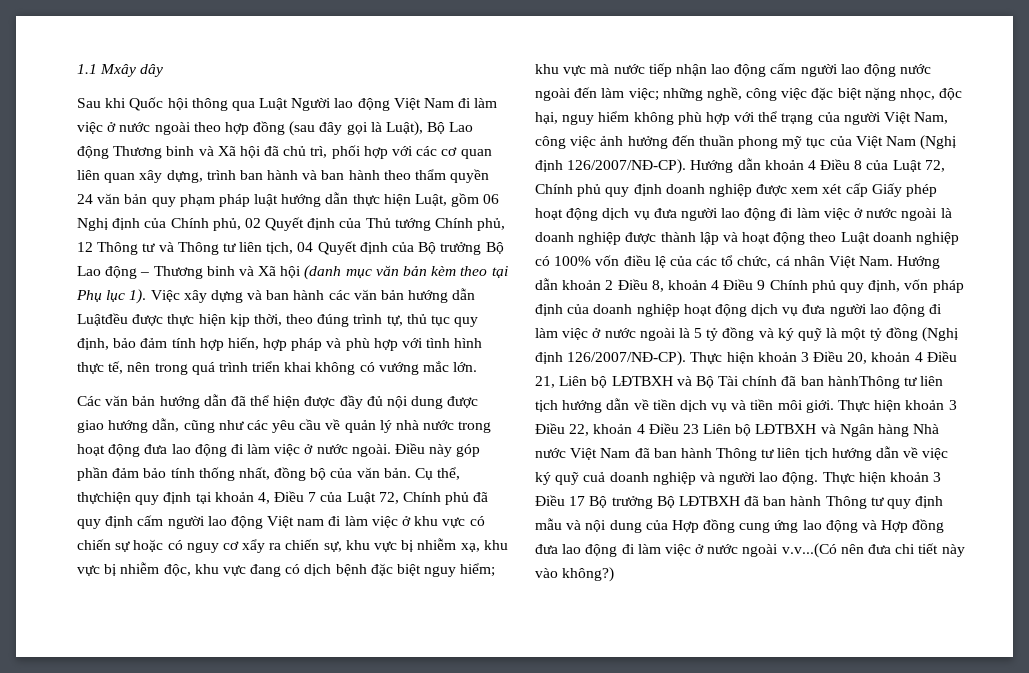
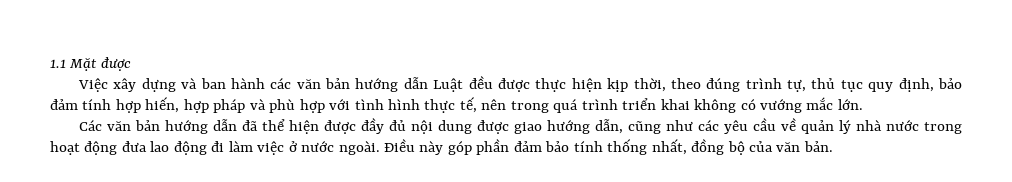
[100,64,164,77] [77,97,498,111] [77,121,474,136] [77,145,492,159] [77,169,490,183] [77,192,500,207] [77,217,506,231] [77,241,504,255] [77,265,508,280] [76,289,147,304] Mxây dây // Sau khi Quốc hội thông qua Luật Người lao động Việt Nam đi làm việc ở nước ngoài theo hợp đồng (sau đây gọi là Luật), Bộ Lao động Thương binh và Xã hội đã chủ trì, phối hợp với các cơ quan liên quan xây dựng, trình ban hành và ban hành theo thẩm quyền 24 văn bản quy phạm pháp luật hướng dẫn thực hiện Luật, gồm 06 Nghị định của Chính phủ, 02 Quyết định của Thủ tướng Chính phủ, 12 Thông tư và Thông tư liên tịch, 04 Quyết định của Bộ trưởng Bộ Lao động – Thương binh và Xã hội (danh mục văn bản kèm theo tại Phụ lục 1). -> [69,57,131,71] Mặt được //
[77,313,128,326] Luậtđều -> [433,76,493,92] Luật đều
[415,467,461,480] [77,491,489,505] [77,515,485,529] [77,538,508,553] [77,562,496,577] [535,63,932,77] [535,87,963,101] [535,111,949,125] [535,135,958,150] [535,158,945,174] [535,183,938,197] [535,208,952,221] [535,232,960,245] [535,255,941,269] [535,278,964,293] [535,304,943,317] [535,327,959,342] [535,351,957,366] [535,376,944,389] [535,398,957,413] [535,423,940,437] [535,446,949,461] [535,472,942,485] [535,495,944,509] [535,518,945,533] [535,543,965,558] [535,567,615,582] Cụ thể, thựchiện quy định tại khoản 4, Điều 7 của Luật 72, Chính phủ đã quy định cấm người lao động Việt nam đi làm việc ở khu vực có chiến sự hoặc có nguy cơ xẩy ra chiến sự, khu vực bị nhiễm xạ, khu vực bị nhiễm độc, khu vực đang có dịch bệnh đặc biệt nguy hiểm; khu vực mà nước tiếp nhận lao động cấm người lao động nước ngoài đến làm việc; những nghề, công việc đặc biệt nặng nhọc, độc hại, nguy hiểm không phù hợp với thể trạng của người Việt Nam, công việc ảnh hưởng đến thuần phong mỹ tục của Việt Nam (Nghị định 126/2007/NĐ-CP). Hướng dẫn khoản 4 Điều 8 của Luật 72, Chính phủ quy định doanh nghiệp được xem xét cấp Giấy phép hoạt động dịch vụ đưa người lao động đi làm việc ở nước ngoài là doanh nghiệp được thành lập và hoạt động theo Luật doanh nghiệp có 100% vốn điều lệ của các tổ chức, cá nhân Việt Nam. Hướng dẫn khoản 2 Điều 8, khoản 4 Điều 9 Chính phủ quy định, vốn pháp định của doanh nghiệp hoạt động dịch vụ đưa người lao động đi làm việc ở nước ngoài là 5 tỷ đồng và ký quỹ là một tỷ đồng (Nghị định 126/2007/NĐ-CP). Thực hiện khoản 3 Điều 20, khoản 4 Điều 21, Liên bộ LĐTBXH và Bộ Tài chính đã ban hànhThông tư liên tịch hướng dẫn về tiền dịch vụ và tiền môi giới. Thực hiện khoản 3 Điều 22, khoản 4 Điều 23 Liên bộ LĐTBXH và Ngân hàng Nhà nước Việt Nam đã ban hành Thông tư liên tịch hướng dẫn về việc ký quỹ cuả doanh nghiệp và người lao động. Thực hiện khoản 3 Điều 17 Bộ trưởng Bộ LĐTBXH đã ban hành Thông tư quy định mẫu và nội dung của Hợp đồng cung ứng lao động và Hợp đồng đưa lao động đi làm việc ở nước ngoài v.v...(Có nên đưa chi tiết này vào không?) -> (833, 146) none

